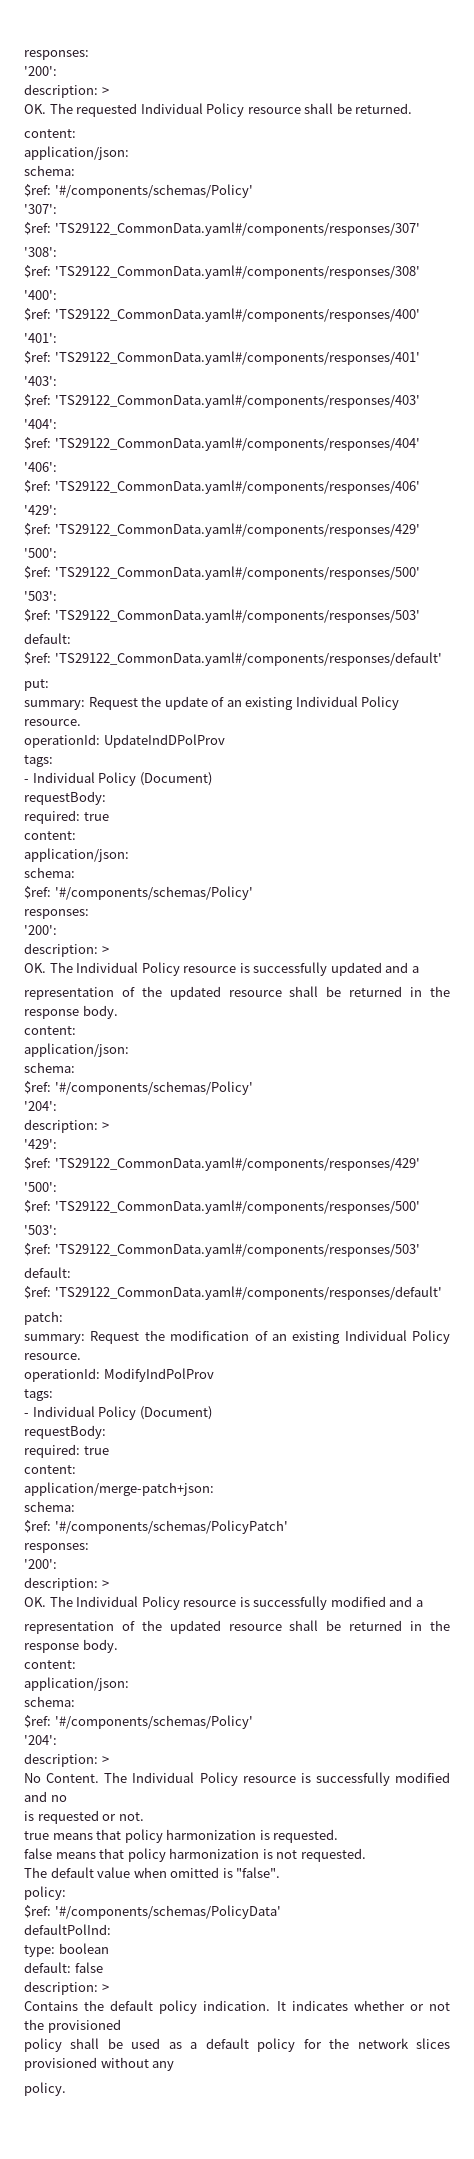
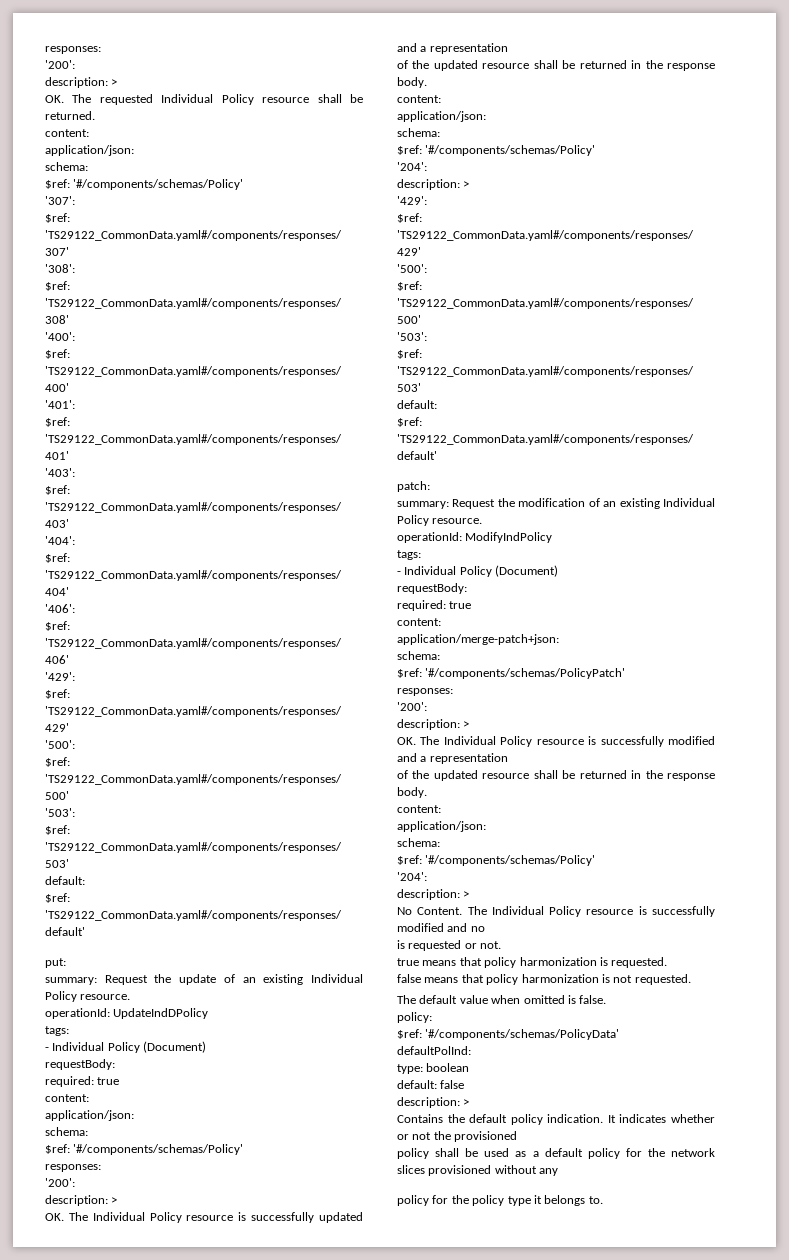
[103,734,225,748] UpdateIndDPolProv -> [113,1008,209,1019] UpdateIndDPolicy
[24,987,114,1000] // representation -> [429,43,508,54] representation //
[103,1368,214,1382] ModifyIndPolProv -> [465,532,553,543] ModifyIndPolicy
[24,1621,114,1634] // representation -> [429,753,508,764] representation //
[236,1867,281,1878] "false". -> [579,995,607,1004] false.
[24,2082,66,2096] policy. -> [397,1195,603,1206] policy for the policy type it belongs to.

